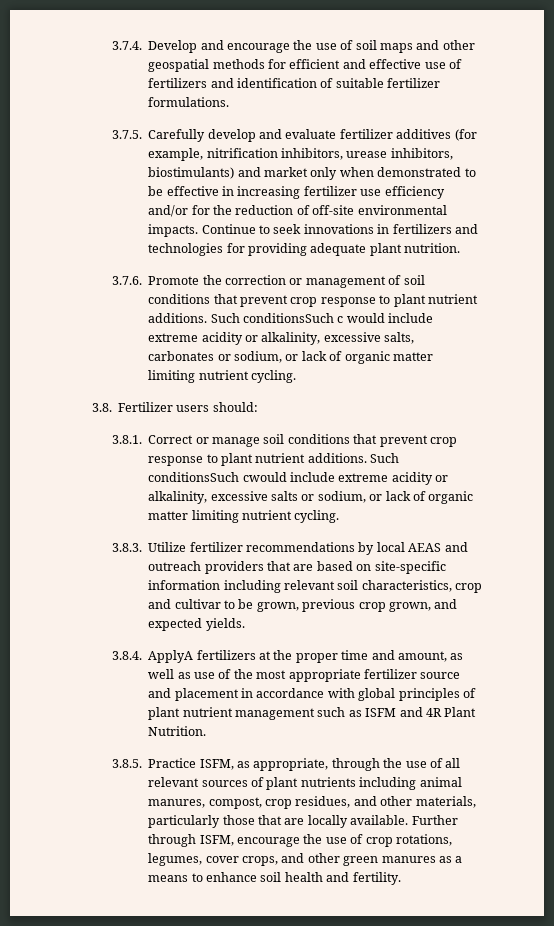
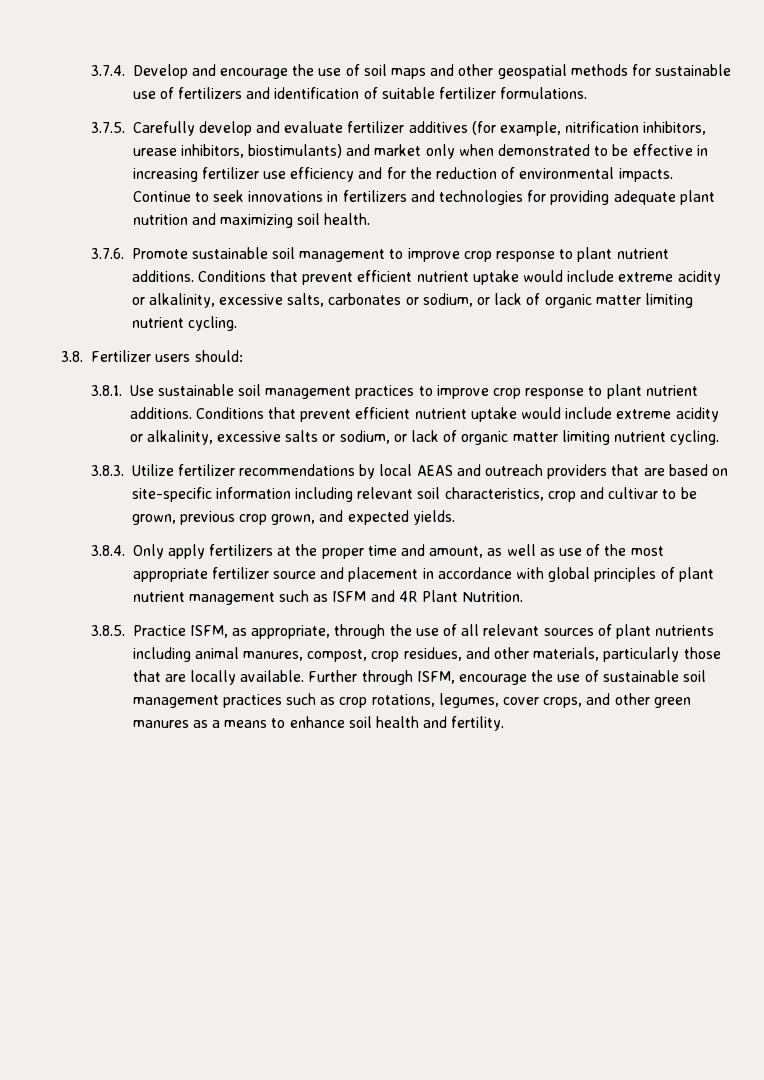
[289,59,422,69] efficient and effective -> [655,64,732,76] sustainable
[148,205,189,217] and/or -> [358,167,383,179] and
[312,205,355,215] off-site -> (516, 173) none
[404,243,461,253] [112,275,425,288] [148,294,478,307] [148,313,344,323] nutrition. // 3.7.6. Promote the correction or management of soil conditions that prevent crop response to plant nutrient additions. Such conditionsSuch c -> [132,213,371,228] [90,247,669,262] [131,270,519,285] nutrition and maximizing soil health. // 3.7.6. Promote sustainable soil management to improve crop response to plant nutrient additions. Conditions that prevent efficient nutrient uptake
[148,434,457,447] [148,453,400,466] [148,472,287,482] Correct or manage soil conditions that prevent crop response to plant nutrient additions. Such conditionsSuch cwould -> [129,384,698,399] [129,407,562,422] Use sustainable soil management practices to improve crop response to plant nutrient additions. Conditions that prevent efficient nutrient uptake would
[148,650,194,663] ApplyA -> [132,544,205,559] Only apply
(364, 839) none -> [602,670,706,682] [132,693,336,708] sustainable soil management practices such as

